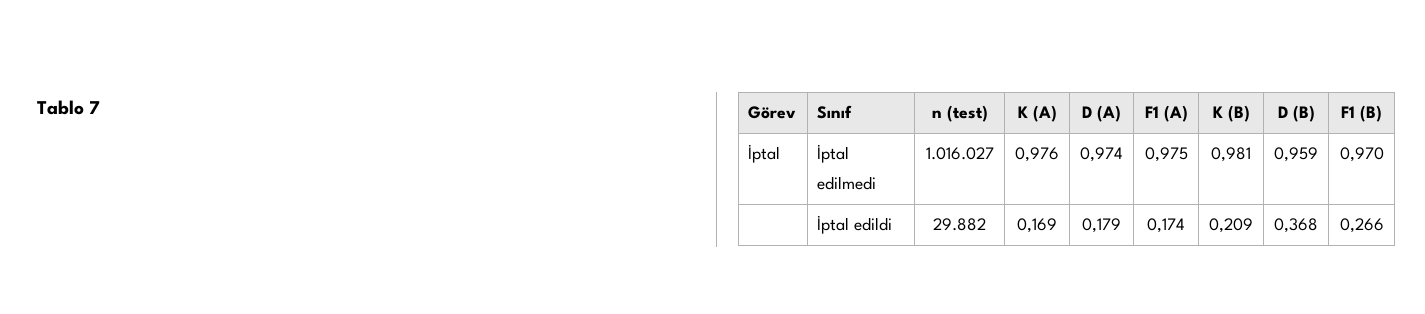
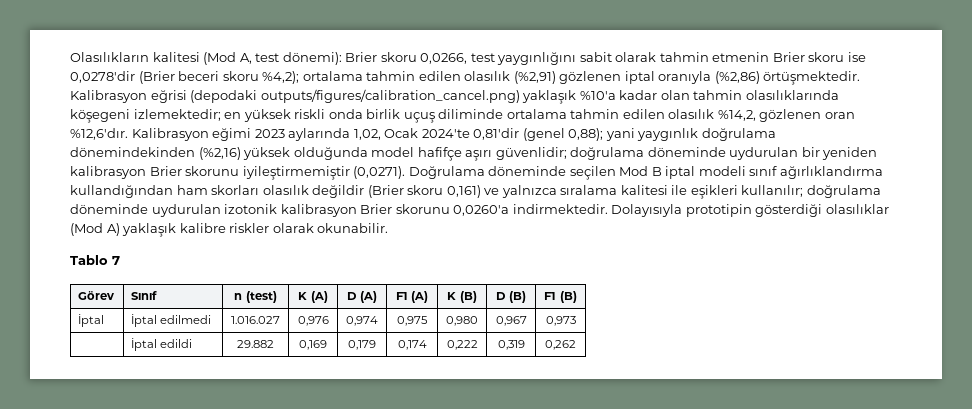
(37, 107) none -> [70,52,866,65] [70,71,861,85] [70,89,839,104] [70,109,855,123] [70,128,776,141] [70,147,878,161] [70,166,883,180] [70,185,881,199] [70,204,889,217] [70,223,389,237] Olasılıkların kalitesi (Mod A, test dönemi): Brier skoru 0,0266, test yaygınlığını sabit olarak tahmin etmenin Brier skoru ise 0,0278'dir (Brier beceri skoru %4,2); ortalama tahmin edilen olasılık (%2,91) gözlenen iptal oranıyla (%2,86) örtüşmektedir. Kalibrasyon eğrisi (depodaki outputs/figures/calibration_cancel.png) yaklaşık %10'a kadar olan tahmin olasılıklarında köşegeni izlemektedir; en yüksek riskli onda birlik uçuş diliminde ortalama tahmin edilen olasılık %14,2, gözlenen oran %12,6'dır. Kalibrasyon eğimi 2023 aylarında 1,02, Ocak 2024'te 0,81'dir (genel 0,88); yani yaygınlık doğrulama dönemindekinden (%2,16) yüksek olduğunda model hafifçe aşırı güvenlidir; doğrulama döneminde uydurulan bir yeniden kalibrasyon Brier skorunu iyileştirmemiştir (0,0271). Doğrulama döneminde seçilen Mod B iptal modeli sınıf ağırlıklandırma kullandığından ham skorları olasılık değildir (Brier skoru 0,161) ve yalnızca sıralama kalitesi ile eşikleri kullanılır; doğrulama döneminde uydurulan izotonik kalibrasyon Brier skorunu 0,0260'a indirmektedir. Dolayısıyla prototipin gösterdiği olasılıklar (Mod A) yaklaşık kalibre riskler olarak okunabilir. //
[1211,147,1251,162] [1274,147,1318,162] [1339,147,1384,162] 0,981 | 0,959 | 0,970 -> [446,316,478,326] [495,316,527,326] [545,316,576,326] 0,980 | 0,967 | 0,973
[1209,218,1253,233] [1274,218,1318,233] [1339,218,1384,233] 0,209 | 0,368 | 0,266 -> [446,340,478,350] [497,340,525,350] [545,340,576,350] 0,222 | 0,319 | 0,262

